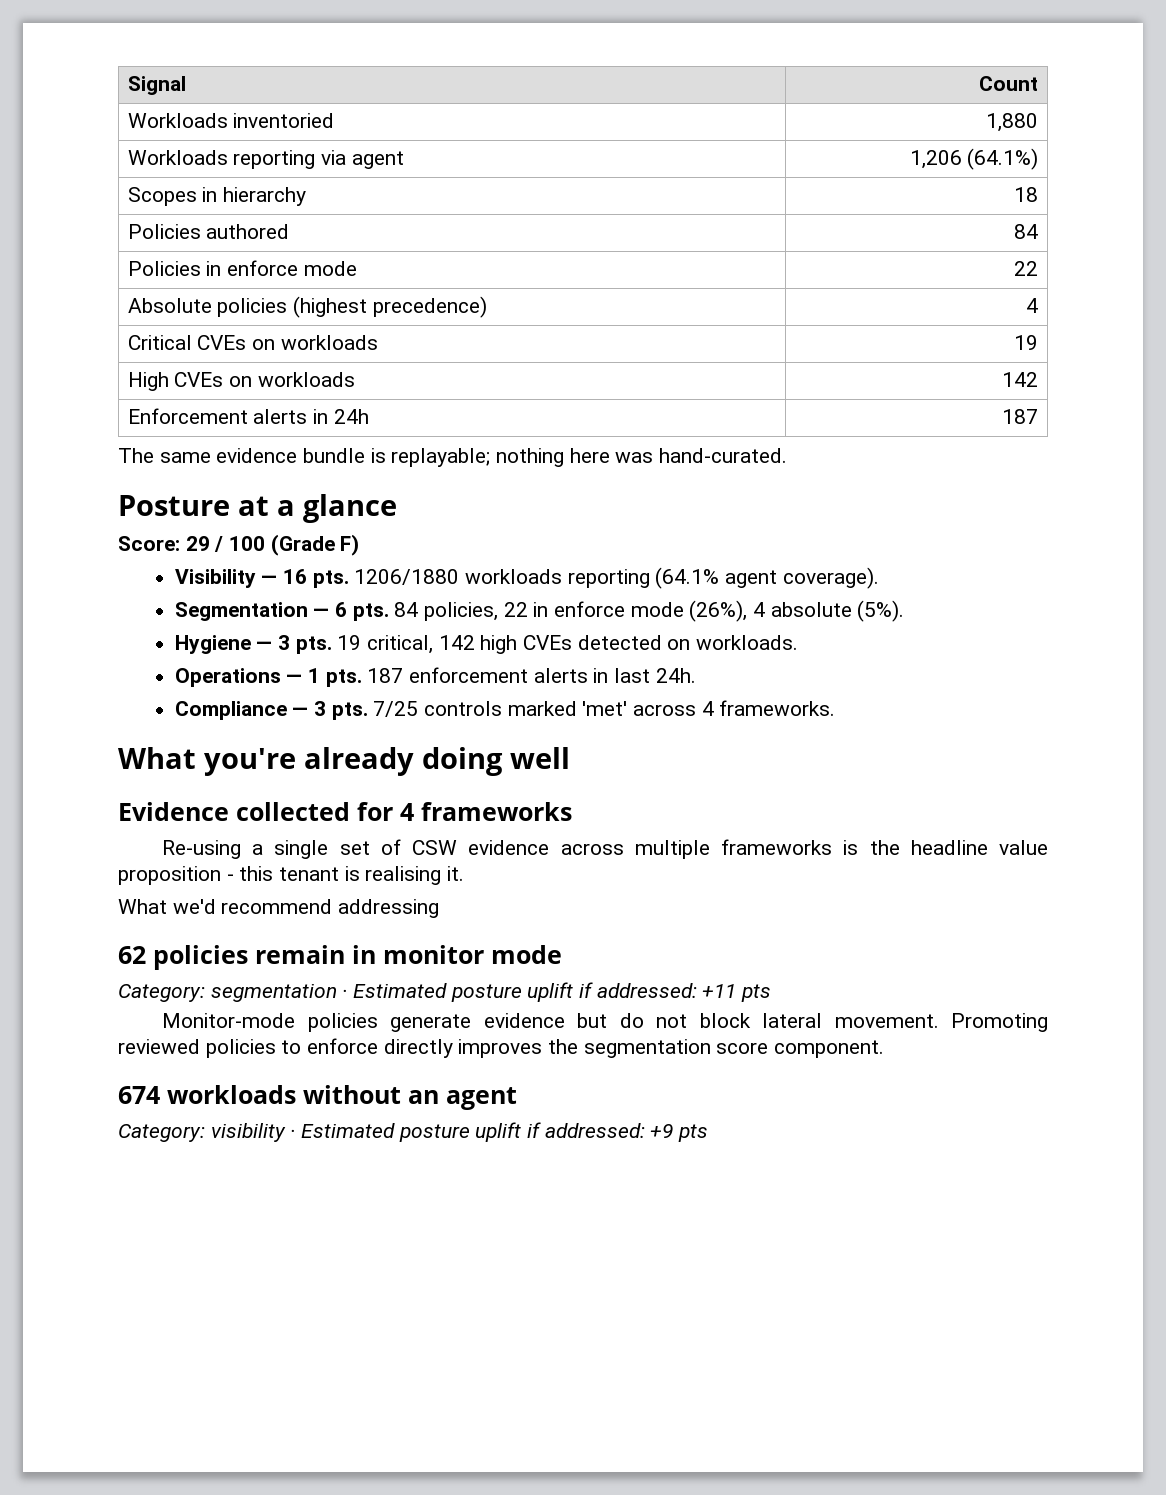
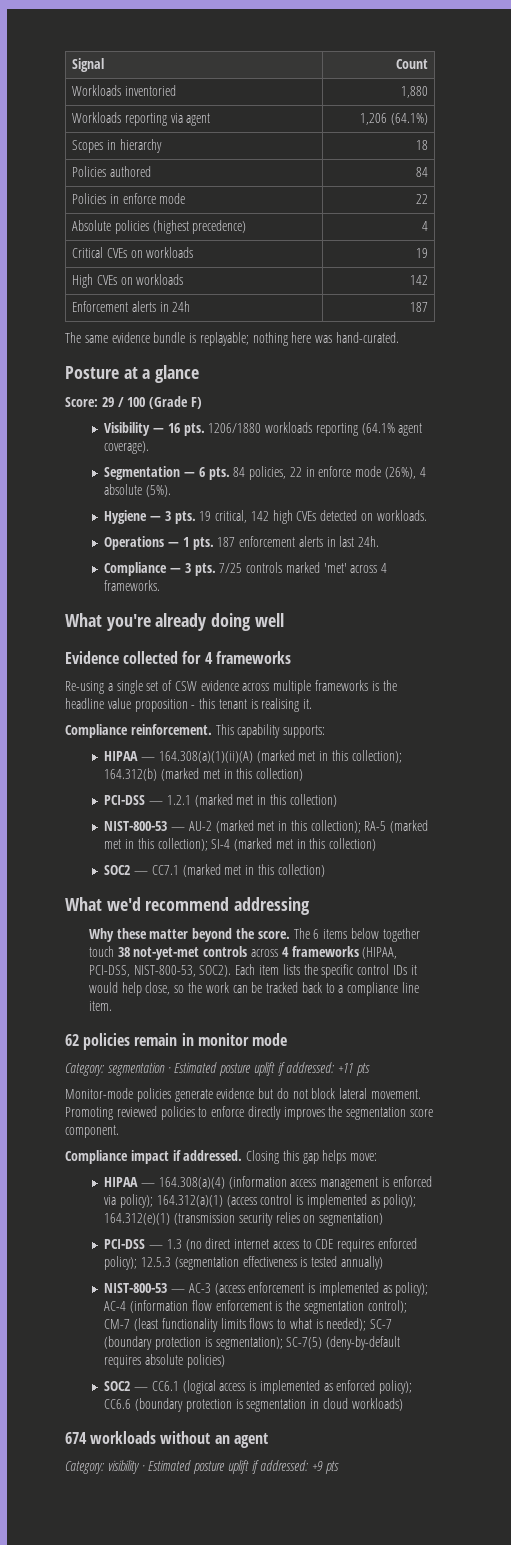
[118,899,440,918] What we'd recommend addressing -> [65,724,326,738] [104,750,402,763] [104,768,304,781] [104,794,337,807] [104,820,429,833] [104,838,377,851] [104,864,325,877] [65,897,311,915] [88,928,420,942] [88,946,398,960] [88,964,417,978] [88,982,419,996] [88,1001,112,1011] Compliance reinforcement. This capability supports: // HIPAA — 164.308(a)(1)(ii)(A) (marked met in this collection); 164.312(b) (marked met in this collection) // PCI-DSS — 1.2.1 (marked met in this collection) // NIST-800-53 — AU-2 (marked met in this collection); RA-5 (marked met in this collection); SI-4 (marked met in this collection) // SOC2 — CC7.1 (marked met in this collection) // What we'd recommend addressing // Why these matter beyond the score. The 6 items below together touch 38 not-yet-met controls across 4 frameworks (HIPAA, PCI-DSS, NIST-800-53, SOC2). Each item lists the specific control IDs it would help close, so the work can be tracked back to a compliance line item.
(885, 1049) none -> [65,1150,378,1164] [104,1176,432,1190] [104,1194,417,1208] [104,1212,384,1226] [104,1238,418,1252] [104,1256,383,1270] [104,1282,429,1296] [104,1300,407,1314] [104,1318,393,1332] [104,1336,401,1350] [104,1354,225,1368] [104,1380,413,1394] [104,1398,403,1412] // Compliance impact if addressed. Closing this gap helps move: // HIPAA — 164.308(a)(4) (information access management is enforced via policy); 164.312(a)(1) (access control is implemented as policy); 164.312(e)(1) (transmission security relies on segmentation) // PCI-DSS — 1.3 (no direct internet access to CDE requires enforced policy); 12.5.3 (segmentation effectiveness is tested annually) // NIST-800-53 — AC-3 (access enforcement is implemented as policy); AC-4 (information flow enforcement is the segmentation control); CM-7 (least functionality limits flows to what is needed); SC-7 (boundary protection is segmentation); SC-7(5) (deny-by-default requires absolute policies) // SOC2 — CC6.1 (logical access is implemented as enforced policy); CC6.6 (boundary protection is segmentation in cloud workloads)

